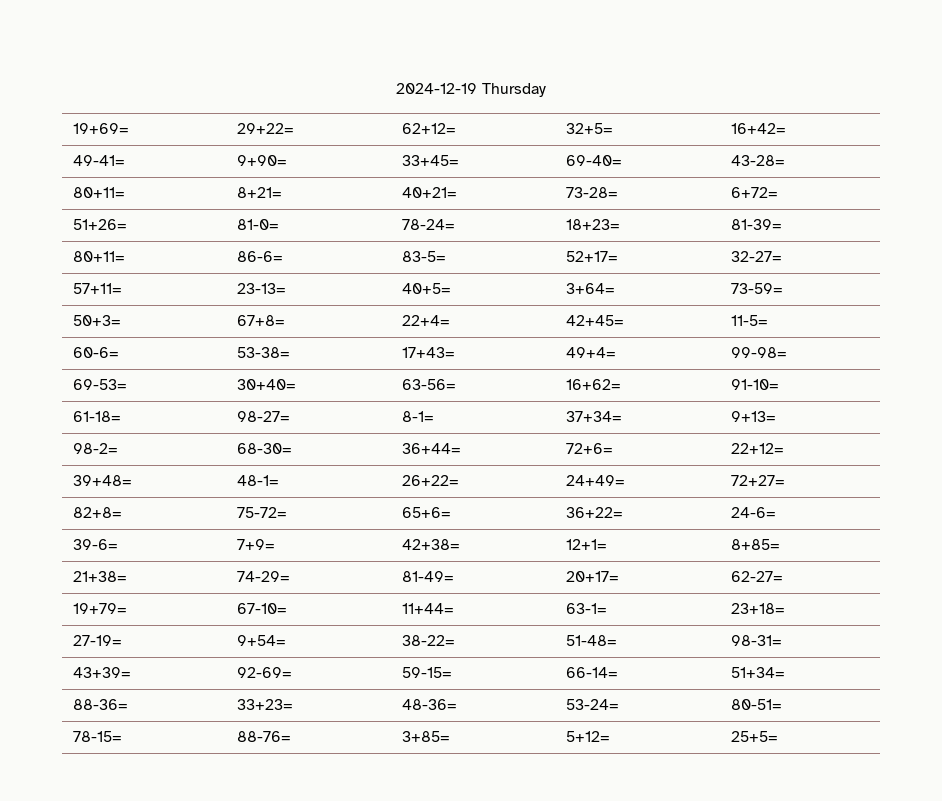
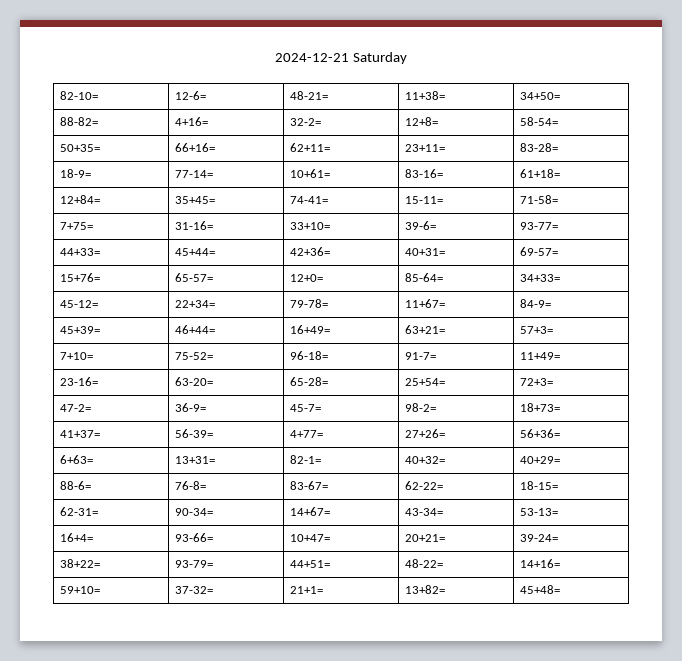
[396,83,546,97] [72,123,129,134] [236,123,294,134] [401,123,456,134] [565,123,613,134] [730,123,786,134] [72,155,125,166] [236,155,287,166] [401,155,459,166] [565,155,622,166] [730,155,785,166] [72,187,125,198] [236,187,282,198] [401,187,457,198] [565,187,618,198] [730,187,778,198] [72,219,127,230] [236,219,279,230] [401,219,455,230] [565,219,620,230] [730,219,782,230] [72,251,125,262] [236,251,283,262] [401,251,446,262] [565,251,618,262] [730,251,782,262] [72,283,122,294] [236,283,286,294] [401,283,451,294] [565,283,615,294] [730,283,783,294] [72,315,121,326] [236,315,285,326] [401,315,450,326] [565,315,624,326] [730,315,768,326] [72,347,119,358] [236,347,290,358] [401,347,455,358] [565,347,616,358] [730,347,787,358] [72,379,127,390] [236,379,296,390] [401,379,456,390] [565,379,621,390] [730,379,779,390] [72,411,121,422] [236,411,290,422] [401,411,434,422] [565,411,622,422] [730,411,776,422] [72,443,118,454] [236,443,292,454] [401,443,461,454] [565,443,613,454] [730,443,784,454] [72,475,132,486] [236,475,279,486] [401,475,459,486] [565,475,625,486] [730,475,785,486] [72,507,122,518] [236,507,287,518] [401,507,451,518] [565,507,623,518] [730,507,776,518] [72,539,118,550] [236,539,275,550] [401,539,460,550] [565,539,607,550] [730,539,780,550] [72,571,127,582] [236,571,290,582] [401,571,454,582] [565,571,619,582] [730,571,783,582] [72,603,127,614] [236,603,287,614] [401,603,454,614] [565,603,607,614] [730,603,785,614] [72,635,122,646] [236,635,286,646] [401,635,455,646] [565,635,617,646] [730,635,782,646] [72,667,131,678] [236,667,292,678] [401,667,452,678] [565,667,618,678] [730,667,785,678] [72,699,128,710] [236,699,293,710] [401,699,457,710] [565,699,619,710] [730,699,782,710] [72,731,122,742] [236,731,291,742] [401,731,450,742] [565,731,610,742] [730,731,778,742] 2024-12-19 Thursday // 19+69= | 29+22= | 62+12= | 32+5= | 16+42= // 49-41= | 9+90= | 33+45= | 69-40= | 43-28= // 80+11= | 8+21= | 40+21= | 73-28= | 6+72= // 51+26= | 81-0= | 78-24= | 18+23= | 81-39= // 80+11= | 86-6= | 83-5= | 52+17= | 32-27= // 57+11= | 23-13= | 40+5= | 3+64= | 73-59= // 50+3= | 67+8= | 22+4= | 42+45= | 11-5= // 60-6= | 53-38= | 17+43= | 49+4= | 99-98= // 69-53= | 30+40= | 63-56= | 16+62= | 91-10= // 61-18= | 98-27= | 8-1= | 37+34= | 9+13= // 98-2= | 68-30= | 36+44= | 72+6= | 22+12= // 39+48= | 48-1= | 26+22= | 24+49= | 72+27= // 82+8= | 75-72= | 65+6= | 36+22= | 24-6= // 39-6= | 7+9= | 42+38= | 12+1= | 8+85= // 21+38= | 74-29= | 81-49= | 20+17= | 62-27= // 19+79= | 67-10= | 11+44= | 63-1= | 23+18= // 27-19= | 9+54= | 38-22= | 51-48= | 98-31= // 43+39= | 92-69= | 59-15= | 66-14= | 51+34= // 88-36= | 33+23= | 48-36= | 53-24= | 80-51= // 78-15= | 88-76= | 3+85= | 5+12= | 25+5= -> [275,52,407,64] [59,91,98,100] [174,91,206,100] [289,91,328,100] [404,91,445,100] [519,92,560,100] [59,117,98,126] [174,117,208,126] [289,118,321,126] [404,117,438,126] [519,117,558,126] [59,144,100,152] [174,143,215,152] [289,143,330,152] [404,144,445,152] [519,143,558,152] [59,169,91,178] [174,170,213,178] [289,169,330,178] [404,169,443,178] [519,169,560,178] [59,195,100,204] [174,196,215,204] [289,196,328,204] [404,196,443,204] [519,195,558,204] [59,222,93,230] [174,221,213,230] [289,222,330,230] [404,221,436,230] [519,222,558,230] [59,248,100,256] [174,248,215,256] [289,247,330,256] [404,248,445,256] [519,247,558,256] [59,273,100,282] [174,273,213,282] [289,274,323,282] [404,273,443,282] [519,274,560,282] [59,300,98,308] [174,300,215,308] [289,299,328,308] [404,299,445,308] [519,299,551,308] [59,326,100,334] [174,325,215,334] [289,325,330,334] [404,325,445,334] [519,326,553,334] [59,352,93,360] [174,352,213,360] [289,351,328,360] [404,352,436,360] [519,352,560,360] [59,377,98,386] [174,377,213,386] [289,377,328,386] [404,378,445,386] [519,378,553,386] [59,404,91,412] [174,403,206,412] [289,404,321,412] [404,403,436,412] [519,403,560,412] [59,430,100,438] [174,429,213,438] [289,430,323,438] [404,429,445,438] [519,429,560,438] [59,455,93,464] [174,456,215,464] [289,455,321,464] [404,456,445,464] [519,456,560,464] [59,481,91,490] [174,481,206,490] [289,481,328,490] [404,481,443,490] [519,481,558,490] [59,507,98,516] [174,508,213,516] [289,507,330,516] [404,508,443,516] [519,508,558,516] [59,533,93,542] [174,533,213,542] [289,534,330,542] [404,534,445,542] [519,534,558,542] [59,559,100,568] [174,560,213,568] [289,560,330,568] [404,559,443,568] [519,559,560,568] [59,586,100,594] [174,586,213,594] [289,586,323,594] [404,585,445,594] [519,585,560,594] 2024-12-21 Saturday // 82-10= | 12-6= | 48-21= | 11+38= | 34+50= // 88-82= | 4+16= | 32-2= | 12+8= | 58-54= // 50+35= | 66+16= | 62+11= | 23+11= | 83-28= // 18-9= | 77-14= | 10+61= | 83-16= | 61+18= // 12+84= | 35+45= | 74-41= | 15-11= | 71-58= // 7+75= | 31-16= | 33+10= | 39-6= | 93-77= // 44+33= | 45+44= | 42+36= | 40+31= | 69-57= // 15+76= | 65-57= | 12+0= | 85-64= | 34+33= // 45-12= | 22+34= | 79-78= | 11+67= | 84-9= // 45+39= | 46+44= | 16+49= | 63+21= | 57+3= // 7+10= | 75-52= | 96-18= | 91-7= | 11+49= // 23-16= | 63-20= | 65-28= | 25+54= | 72+3= // 47-2= | 36-9= | 45-7= | 98-2= | 18+73= // 41+37= | 56-39= | 4+77= | 27+26= | 56+36= // 6+63= | 13+31= | 82-1= | 40+32= | 40+29= // 88-6= | 76-8= | 83-67= | 62-22= | 18-15= // 62-31= | 90-34= | 14+67= | 43-34= | 53-13= // 16+4= | 93-66= | 10+47= | 20+21= | 39-24= // 38+22= | 93-79= | 44+51= | 48-22= | 14+16= // 59+10= | 37-32= | 21+1= | 13+82= | 45+48=

